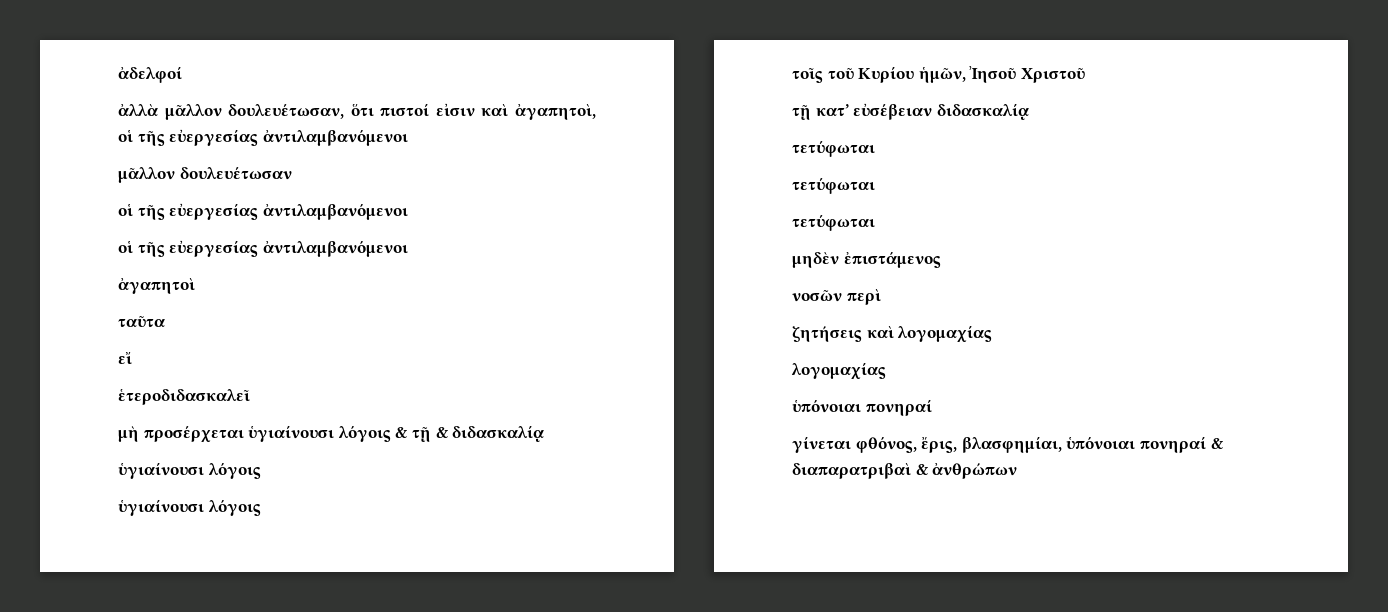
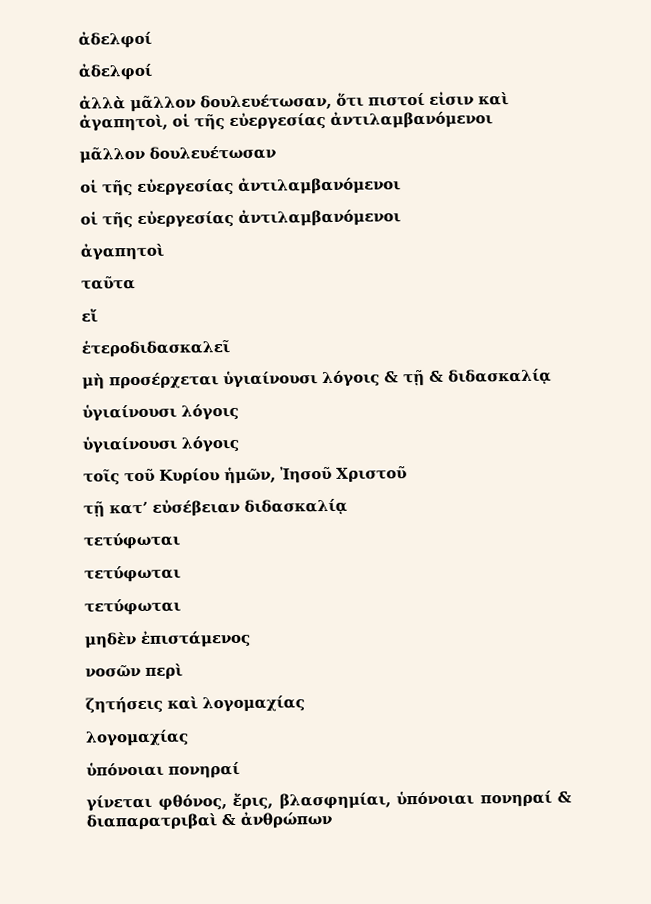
[118,66,182,83] ἀδελφοί -> [78,30,152,49] [78,62,153,81] ἀδελφοί // ἀδελφοί

